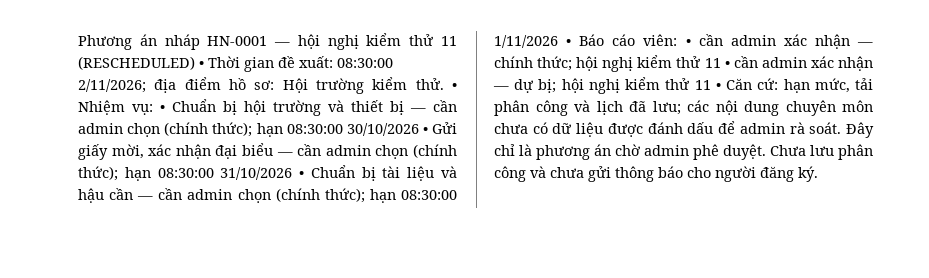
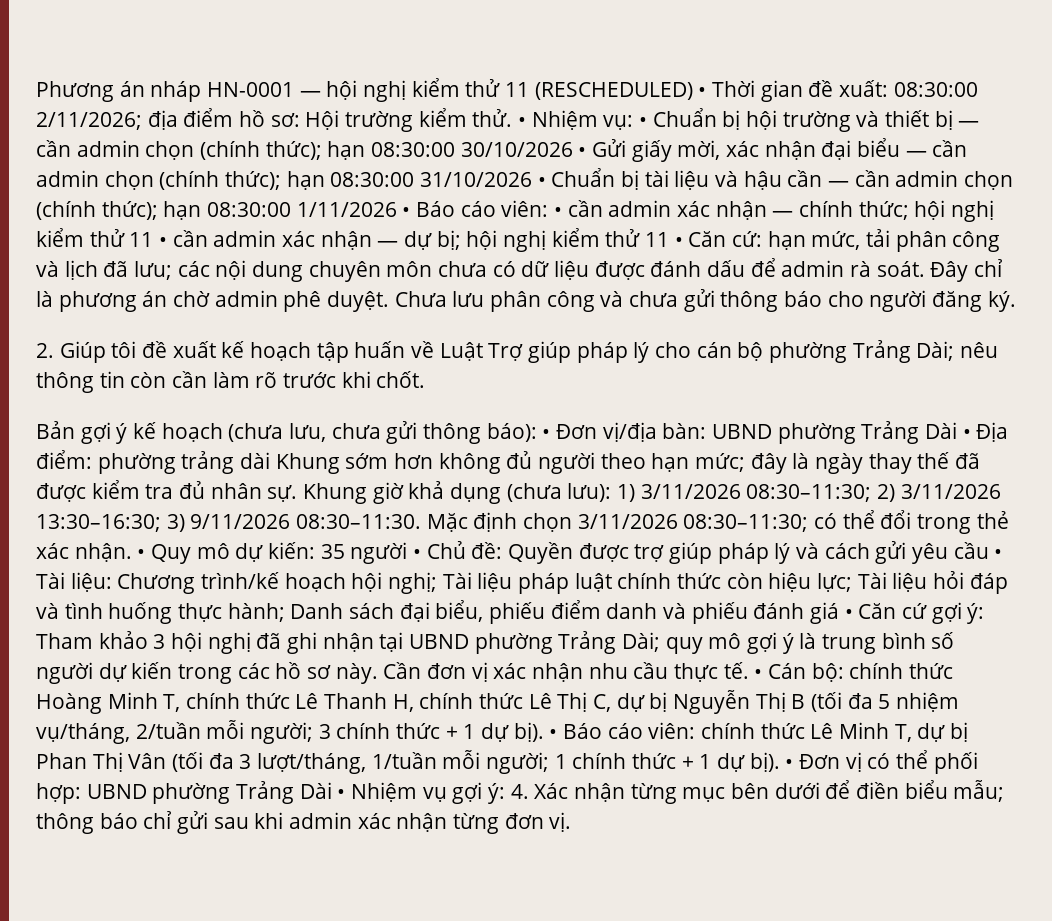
(818, 174) none -> [36,340,999,363] [36,371,426,393] [36,421,1009,444] [36,450,981,474] [36,480,1001,504] [36,510,1009,534] [36,541,1003,564] [36,571,1008,594] [36,600,985,624] [36,631,955,654] [36,662,954,684] [36,690,960,714] [36,720,969,744] [36,750,978,774] [36,780,1005,804] [36,811,572,834] // 2. Giúp tôi đề xuất kế hoạch tập huấn về Luật Trợ giúp pháp lý cho cán bộ phường Trảng Dài; nêu thông tin còn cần làm rõ trước khi chốt. // Bản gợi ý kế hoạch (chưa lưu, chưa gửi thông báo): • Đơn vị/địa bàn: UBND phường Trảng Dài • Địa điểm: phường trảng dài Khung sớm hơn không đủ người theo hạn mức; đây là ngày thay thế đã được kiểm tra đủ nhân sự. Khung giờ khả dụng (chưa lưu): 1) 3/11/2026 08:30–11:30; 2) 3/11/2026 13:30–16:30; 3) 9/11/2026 08:30–11:30. Mặc định chọn 3/11/2026 08:30–11:30; có thể đổi trong thẻ xác nhận. • Quy mô dự kiến: 35 người • Chủ đề: Quyền được trợ giúp pháp lý và cách gửi yêu cầu • Tài liệu: Chương trình/kế hoạch hội nghị; Tài liệu pháp luật chính thức còn hiệu lực; Tài liệu hỏi đáp và tình huống thực hành; Danh sách đại biểu, phiếu điểm danh và phiếu đánh giá • Căn cứ gợi ý: Tham khảo 3 hội nghị đã ghi nhận tại UBND phường Trảng Dài; quy mô gợi ý là trung bình số người dự kiến trong các hồ sơ này. Cần đơn vị xác nhận nhu cầu thực tế. • Cán bộ: chính thức Hoàng Minh T, chính thức Lê Thanh H, chính thức Lê Thị C, dự bị Nguyễn Thị B (tối đa 5 nhiệm vụ/tháng, 2/tuần mỗi người; 3 chính thức + 1 dự bị). • Báo cáo viên: chính thức Lê Minh T, dự bị Phan Thị Vân (tối đa 3 lượt/tháng, 1/tuần mỗi người; 1 chính thức + 1 dự bị). • Đơn vị có thể phối hợp: UBND phường Trảng Dài • Nhiệm vụ gợi ý: 4. Xác nhận từng mục bên dưới để điền biểu mẫu; thông báo chỉ gửi sau khi admin xác nhận từng đơn vị.

